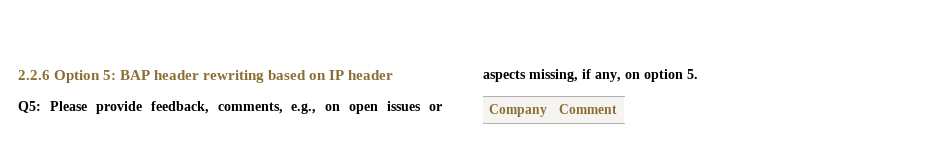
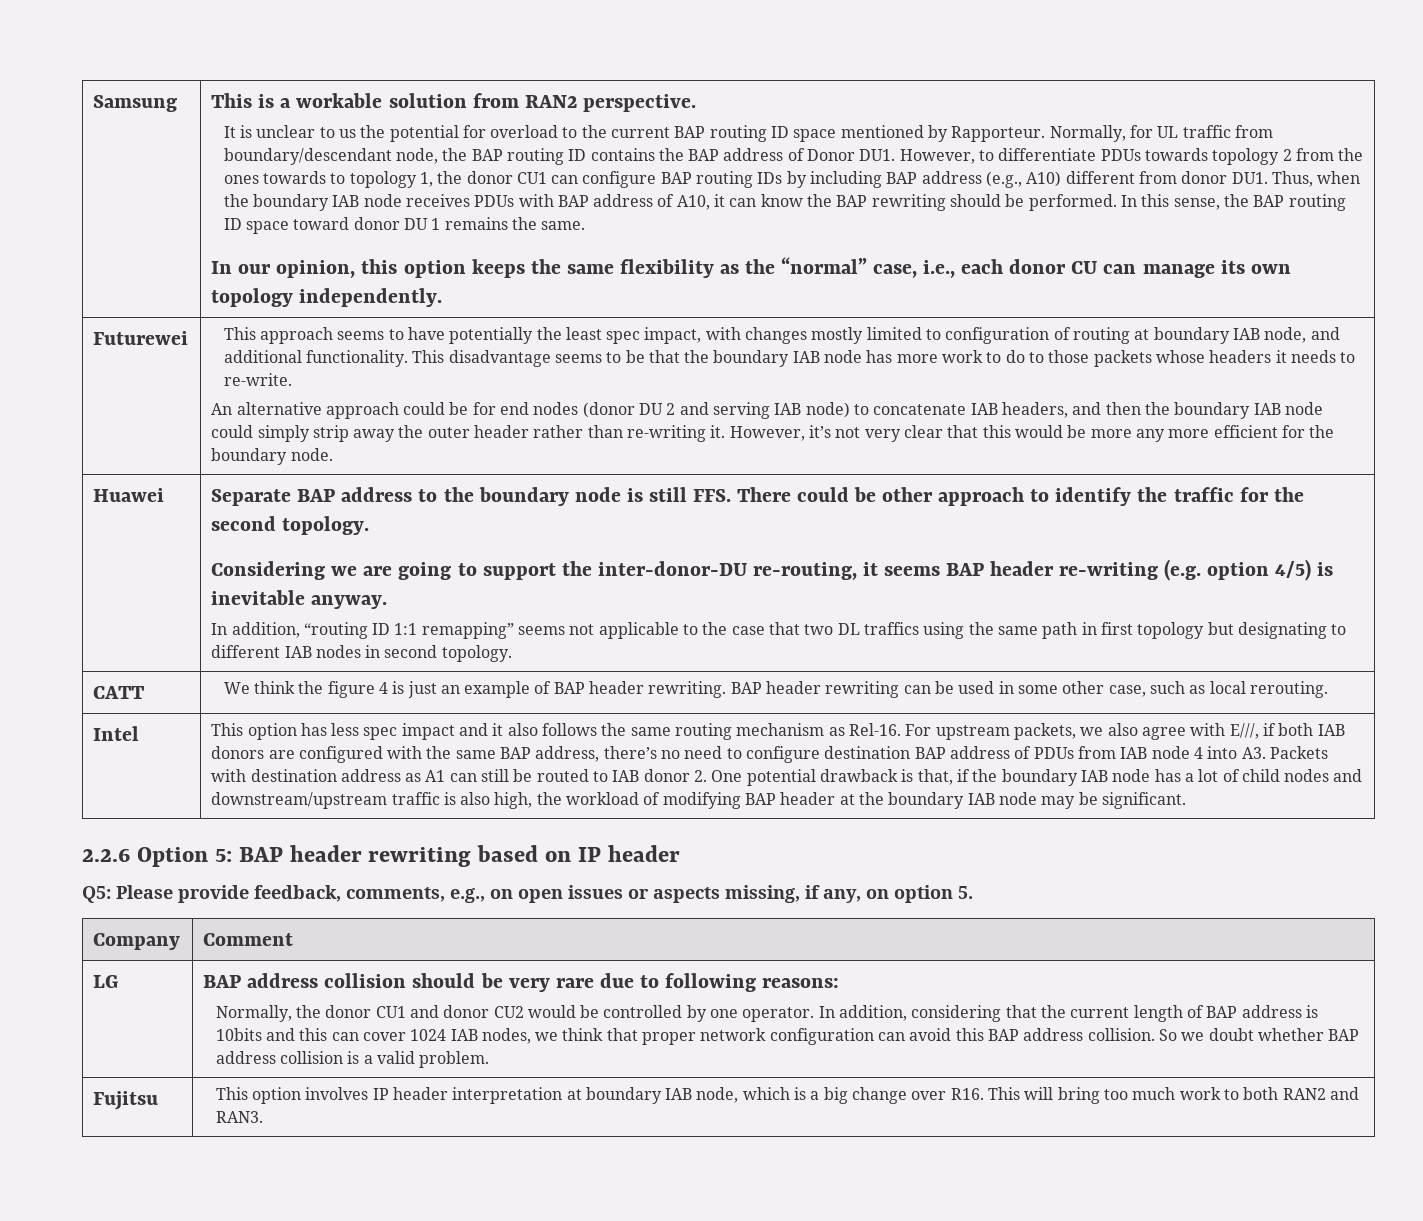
(18, 75) none -> [93,95,178,112] [211,93,696,112] [223,125,1273,142] [223,148,1364,165] [223,171,1361,188] [223,194,1346,211] [223,217,586,234] [211,257,1291,278] [211,288,443,307] [93,331,189,345] [223,327,1340,344] [223,350,1356,367] [223,373,292,386] [211,402,1323,419] [211,425,1335,442] [211,448,333,465] [93,488,165,502] [211,487,1304,506] [211,516,370,535] [211,559,1334,581] [211,590,388,609] [211,622,1347,639] [211,645,512,662] [93,686,146,699] [223,681,1328,698] [93,726,140,741] [211,723,1345,740] [211,746,1328,763] [211,769,1363,786] [211,792,1186,809] Samsung | This is a workable solution from RAN2 perspective. // It is unclear to us the potential for overload to the current BAP routing ID space mentioned by Rapporteur. Normally, for UL traffic from boundary/descendant node, the BAP routing ID contains the BAP address of Donor DU1. However, to differentiate PDUs towards topology 2 from the ones towards to topology 1, the donor CU1 can configure BAP routing IDs by including BAP address (e.g., A10) different from donor DU1. Thus, when the boundary IAB node receives PDUs with BAP address of A10, it can know the BAP rewriting should be performed. In this sense, the BAP routing ID space toward donor DU 1 remains the same. // In our opinion, this option keeps the same flexibility as the “normal” case, i.e., each donor CU can manage its own topology independently. // Futurewei | This approach seems to have potentially the least spec impact, with changes mostly limited to configuration of routing at boundary IAB node, and additional functionality. This disadvantage seems to be that the boundary IAB node has more work to do to those packets whose headers it needs to re-write. // An alternative approach could be for end nodes (donor DU 2 and serving IAB node) to concatenate IAB headers, and then the boundary IAB node could simply strip away the outer header rather than re-writing it. However, it’s not very clear that this would be more any more efficient for the boundary node. // Huawei | Separate BAP address to the boundary node is still FFS. There could be other approach to identify the traffic for the second topology. // Considering we are going to support the inter-donor-DU re-routing, it seems BAP header re-writing (e.g. option 4/5) is inevitable anyway. // In addition, “routing ID 1:1 remapping” seems not applicable to the case that two DL traffics using the same path in first topology but designating to different IAB nodes in second topology. // CATT | We think the figure 4 is just an example of BAP header rewriting. BAP header rewriting can be used in some other case, such as local rerouting. // Intel | This option has less spec impact and it also follows the same routing mechanism as Rel-16. For upstream packets, we also agree with E///, if both IAB donors are configured with the same BAP address, there’s no need to configure destination BAP address of PDUs from IAB node 4 into A3. Packets with destination address as A1 can still be routed to IAB donor 2. One potential drawback is that, if the boundary IAB node has a lot of child nodes and downstream/upstream traffic is also high, the workload of modifying BAP header at the boundary IAB node may be significant. //
(617, 109) none -> [93,975,119,988] [203,973,839,992] [215,1005,1318,1022] [215,1028,1360,1045] [215,1051,490,1068] [93,1091,159,1110] [215,1087,1359,1104] [215,1111,263,1123] // LG | BAP address collision should be very rare due to following reasons: // Normally, the donor CU1 and donor CU2 would be controlled by one operator. In addition, considering that the current length of BAP address is 10bits and this can cover 1024 IAB nodes, we think that proper network configuration can avoid this BAP address collision. So we doubt whether BAP address collision is a valid problem. // Fujitsu | This option involves IP header interpretation at boundary IAB node, which is a big change over R16. This will bring too much work to both RAN2 and RAN3.

